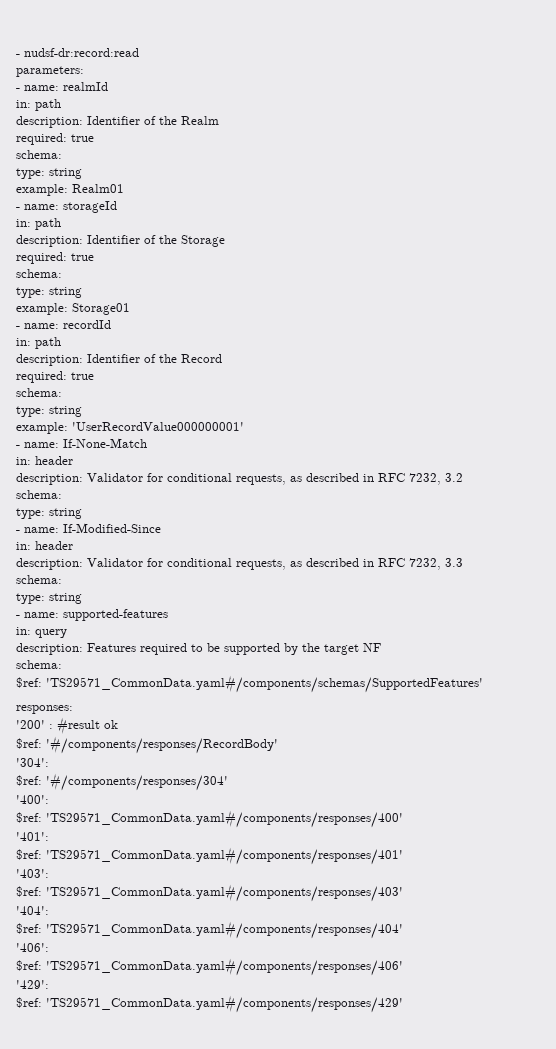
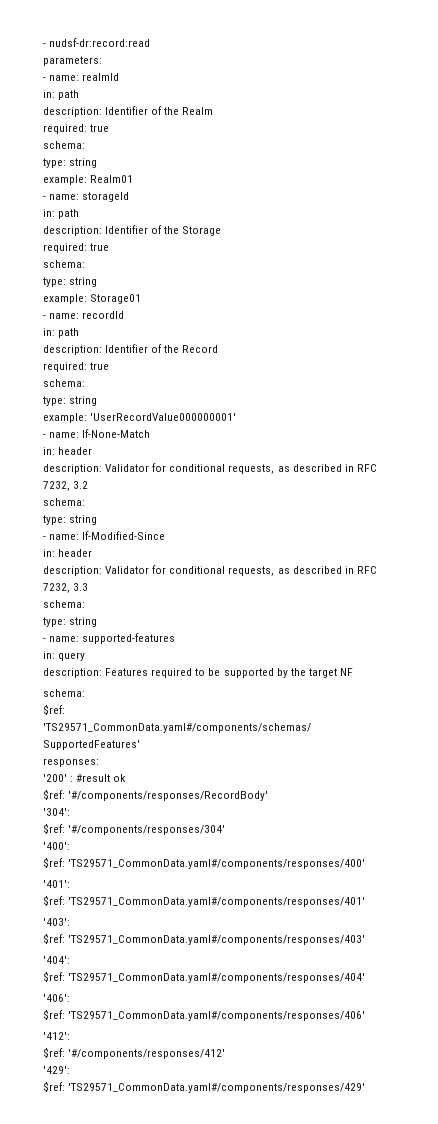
(403, 967) none -> [43,1032,70,1040] [43,1047,226,1059] // '412': // $ref: '#/components/responses/412'

